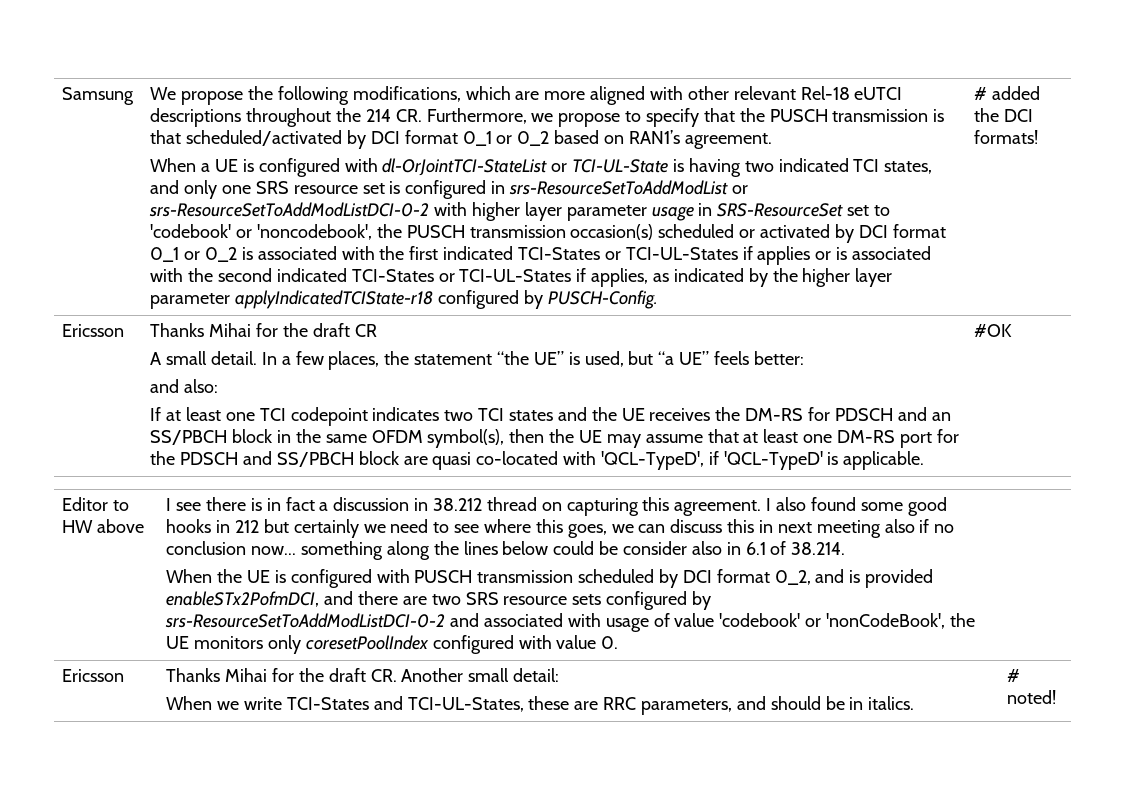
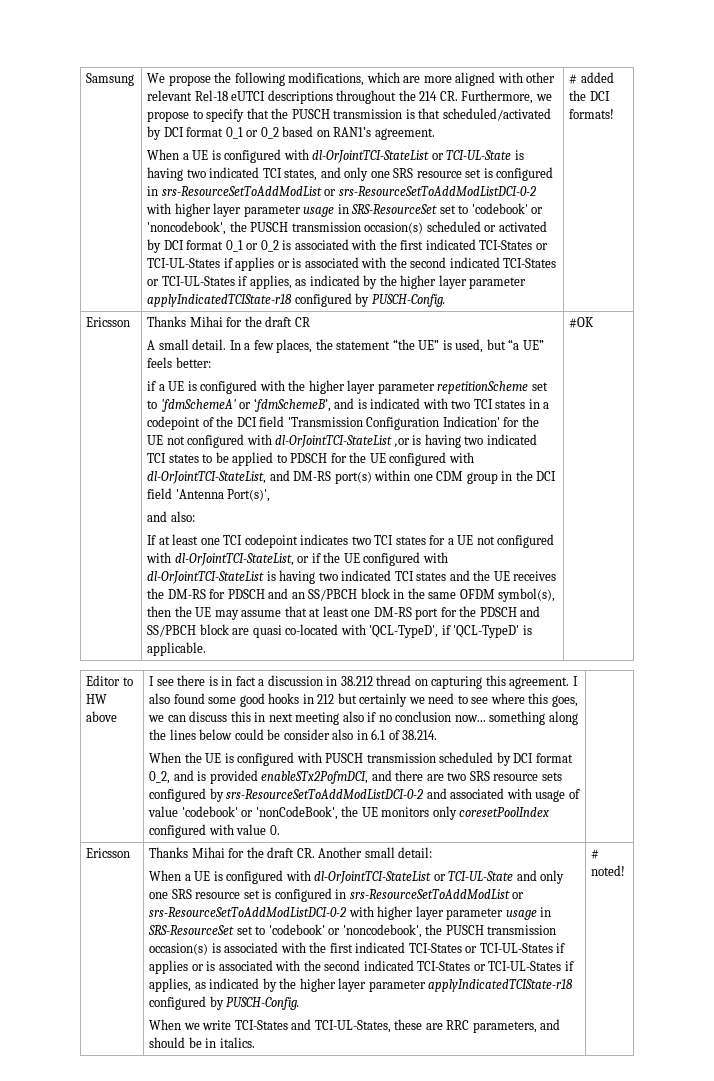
(804, 358) none -> [147,380,548,394] [147,398,550,412] [147,416,539,430] [147,434,537,448] [147,452,474,466] [147,470,557,484] [147,488,271,502] // if a UE is configured with the higher layer parameter repetitionScheme set to 'fdmSchemeA' or ‘fdmSchemeB’, and is indicated with two TCI states in a codepoint of the DCI field 'Transmission Configuration Indication' for the UE not configured with dl-OrJointTCI-StateList ,or is having two indicated TCI states to be applied to PDSCH for the UE configured with dl-OrJointTCI-StateList, and DM-RS port(s) within one CDM group in the DCI field 'Antenna Port(s)',
(553, 415) none -> [429,534,555,548] [146,552,448,566] [147,570,447,584] for a UE not configured with dl-OrJointTCI-StateList, or if the UE configured with dl-OrJointTCI-StateList is having two indicated TCI states
(560, 675) none -> [149,870,565,884] [149,888,525,902] [149,906,552,920] [148,924,557,938] [149,942,566,955] [149,960,574,974] [149,978,574,992] [149,996,300,1010] // When a UE is configured with dl-OrJointTCI-StateList or TCI-UL-State and only one SRS resource set is configured in srs-ResourceSetToAddModList or srs-ResourceSetToAddModListDCI-0-2 with higher layer parameter usage in SRS-ResourceSet set to 'codebook' or 'noncodebook', the PUSCH transmission occasion(s) is associated with the first indicated TCI-States or TCI-UL-States if applies or is associated with the second indicated TCI-States or TCI-UL-States if applies, as indicated by the higher layer parameter applyIndicatedTCIState-r18 configured by PUSCH-Config.

